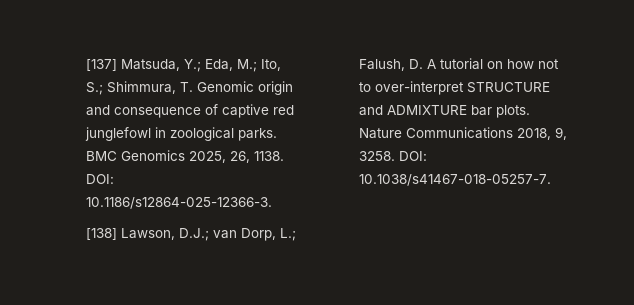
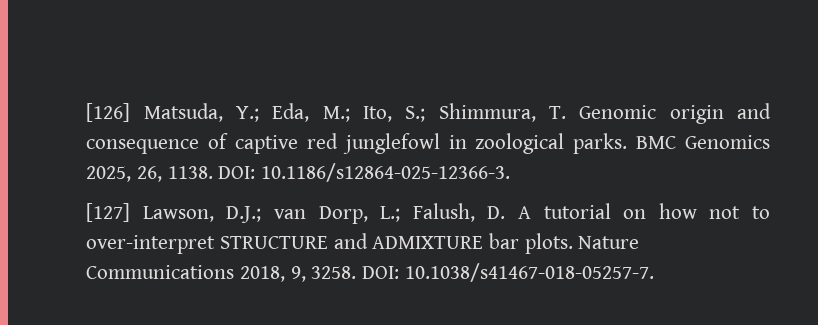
[85,59,117,71] [137] -> [86,103,131,122] [126]
[85,228,117,240] [138] -> [86,203,131,222] [127]

